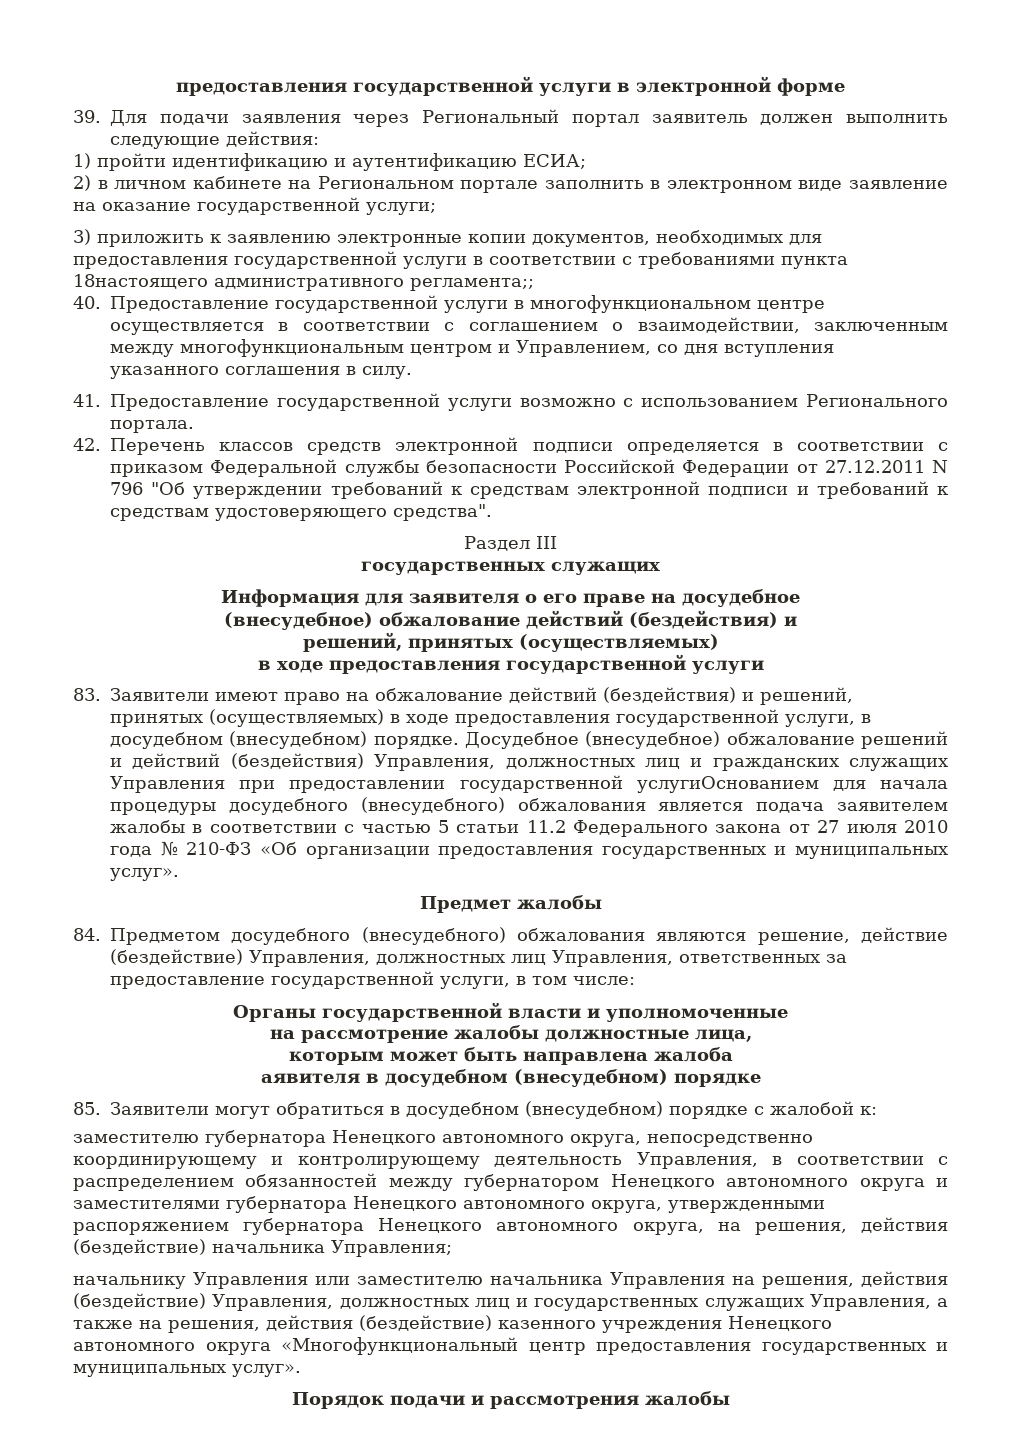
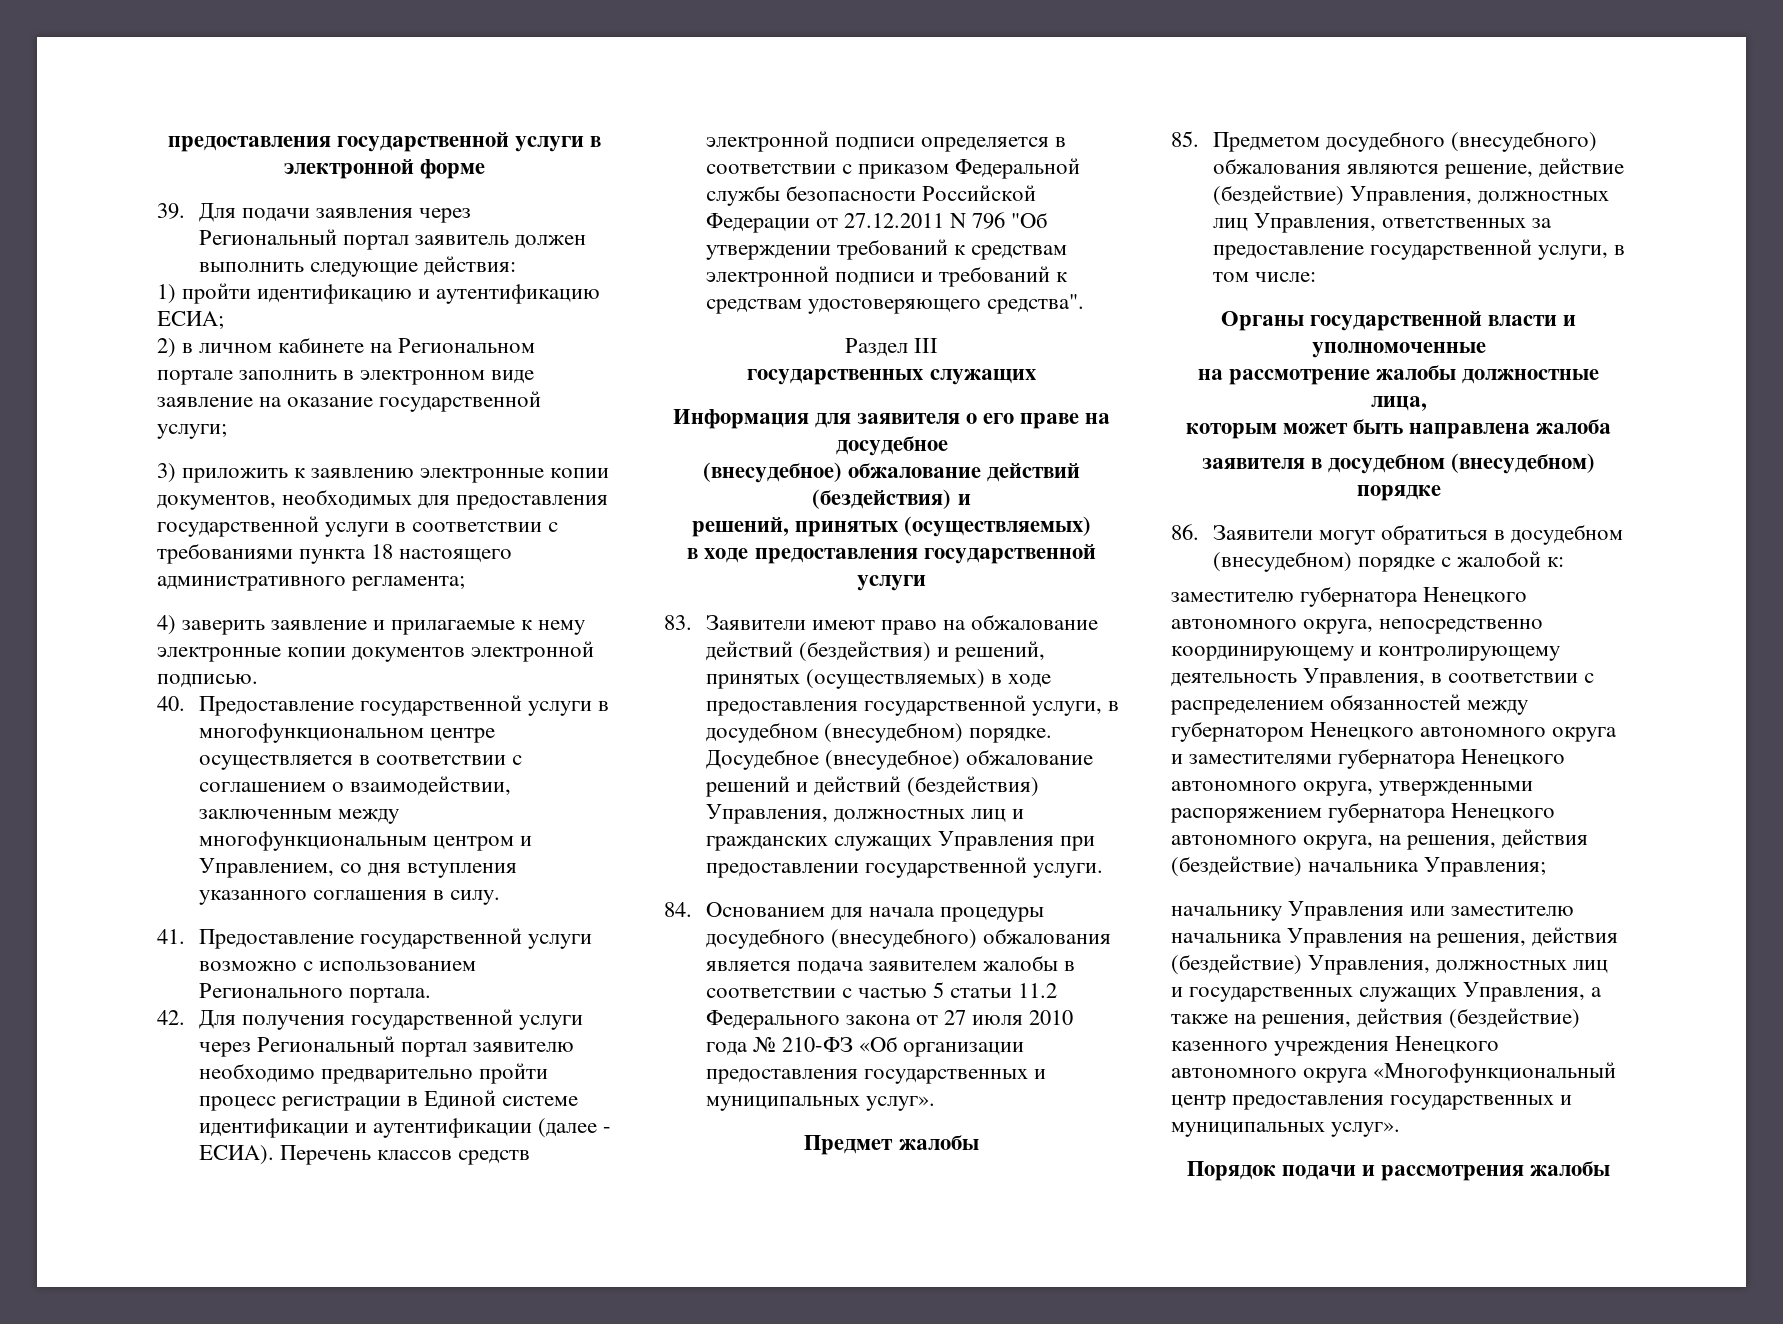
[73,274,534,291] 18настоящего административного регламента;; -> [371,544,513,563] [157,576,466,591] [157,615,586,635] [157,641,595,662] [157,674,258,688] 18 настоящего административного регламента; // 4) заверить заявление и прилагаемые к нему электронные копии документов электронной подписью.
(101, 444) none -> [198,1009,583,1030] [198,1036,574,1057] [198,1063,548,1084] [198,1090,579,1111] [198,1118,612,1138] [198,1145,274,1165] Для получения государственной услуги через Региональный портал заявителю необходимо предварительно пройти процесс регистрации в Единой системе идентификации и аутентификации (далее - ЕСИА).
[636,776,819,793] услугиОснованием -> [1032,863,1103,878] [664,902,825,917] услуги. // 84. Основанием
[73,928,101,941] 84. -> [1171,131,1199,147] 85.
[260,1073,360,1084] аявителя -> [1201,458,1305,469] заявителя
[73,1102,101,1115] 85. -> [1171,524,1199,540] 86.

